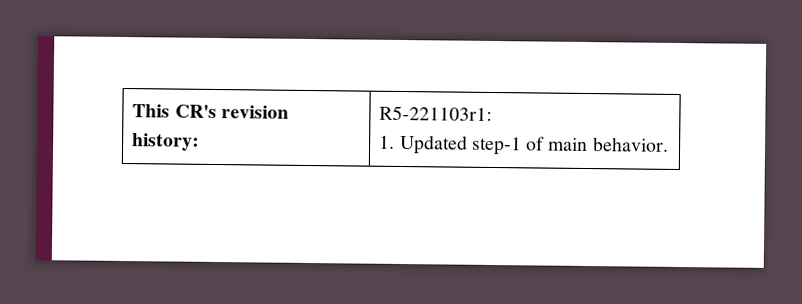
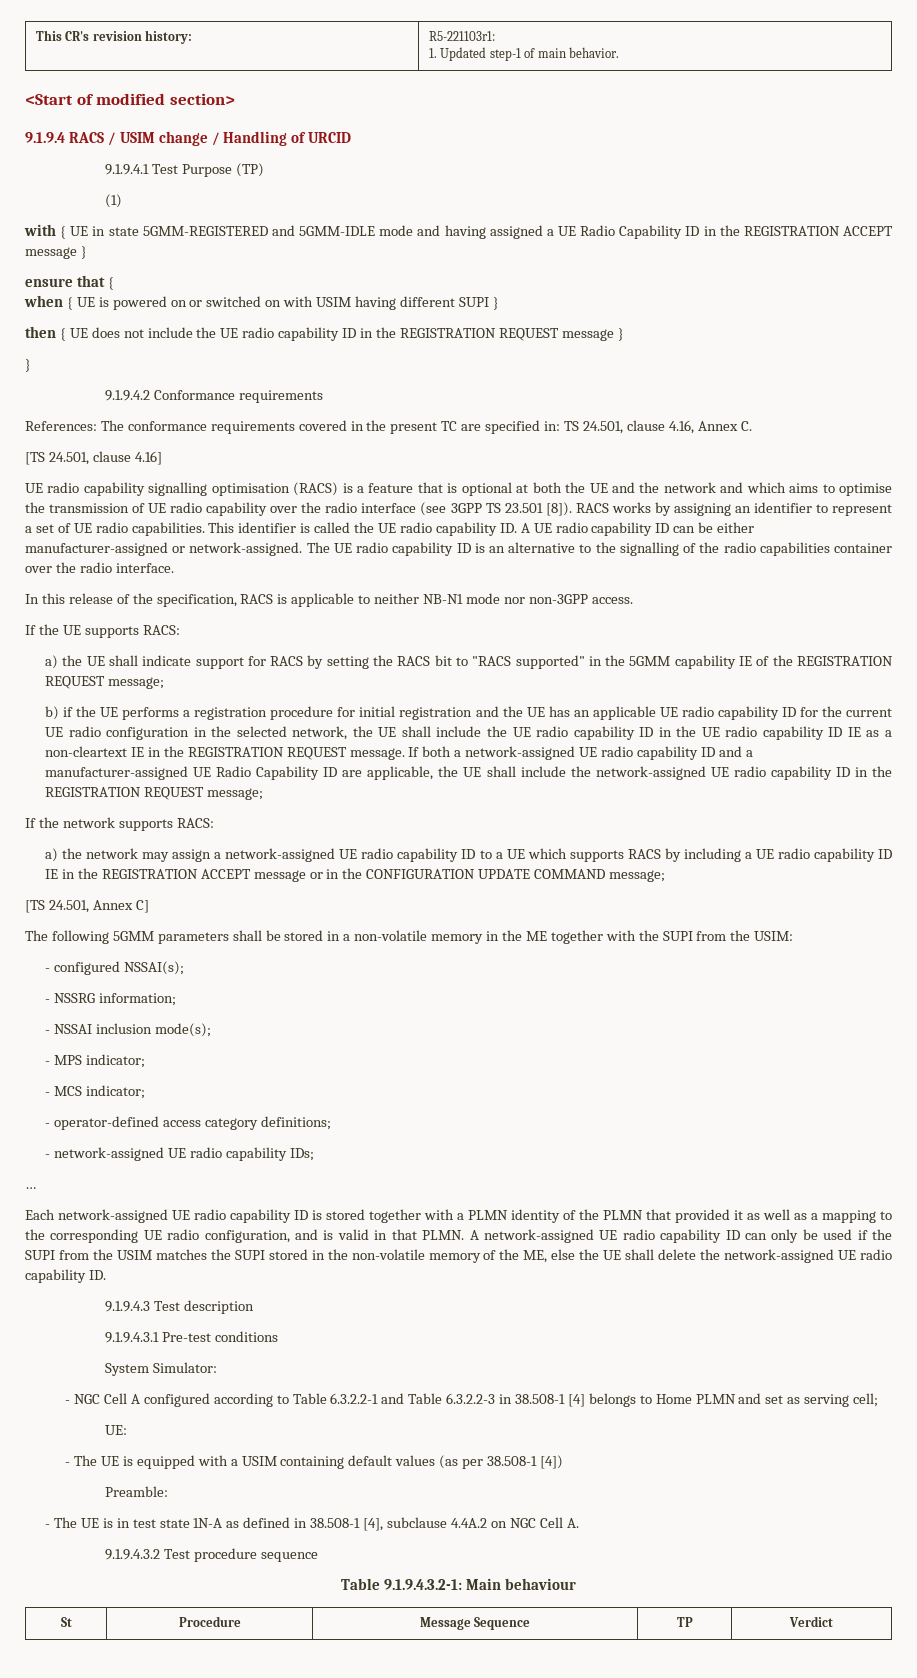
(669, 144) none -> [25,93,235,105] [25,131,352,146] [105,163,264,177] [105,194,123,208] [24,224,893,239] [25,246,87,259] [25,275,114,290] [24,295,499,310] [25,326,624,341] [25,359,31,372] [105,390,324,403] [25,420,752,434] [25,451,162,465] [25,482,892,496] [25,502,892,516] [25,522,755,536] [25,542,892,556] [25,562,174,573] [25,593,633,607] [25,624,180,638] [45,655,893,669] [45,676,164,689] [45,706,892,720] [45,726,892,740] [45,746,753,760] [45,766,892,780] [45,787,263,800] [25,817,214,831] [45,848,892,862] [45,868,666,882] [25,900,149,913] [25,930,794,944] [45,961,184,975] [45,993,176,1006] [45,1023,211,1037] [45,1054,145,1068] [45,1085,145,1099] [45,1116,331,1130] [45,1147,314,1161] [25,1187,36,1189] [25,1209,892,1223] [25,1229,892,1243] [25,1249,892,1263] [25,1269,106,1283] [105,1300,255,1314] [105,1331,279,1343] [105,1362,218,1376] [65,1393,879,1407] [105,1425,128,1435] [65,1455,563,1469] [105,1486,169,1497] [45,1517,579,1531] [105,1548,318,1562] [341,1578,576,1590] [60,1617,72,1627] [178,1616,241,1627] [419,1617,531,1630] [676,1617,693,1627] [789,1616,834,1627] // <Start of modified section> // 9.1.9.4 RACS / USIM change / Handling of URCID // 9.1.9.4.1 Test Purpose (TP) // (1) // with { UE in state 5GMM-REGISTERED and 5GMM-IDLE mode and having assigned a UE Radio Capability ID in the REGISTRATION ACCEPT message } // ensure that { // when { UE is powered on or switched on with USIM having different SUPI } // then { UE does not include the UE radio capability ID in the REGISTRATION REQUEST message } // } // 9.1.9.4.2 Conformance requirements // References: The conformance requirements covered in the present TC are specified in: TS 24.501, clause 4.16, Annex C. // [TS 24.501, clause 4.16] // UE radio capability signalling optimisation (RACS) is a feature that is optional at both the UE and the network and which aims to optimise the transmission of UE radio capability over the radio interface (see 3GPP TS 23.501 [8]). RACS works by assigning an identifier to represent a set of UE radio capabilities. This identifier is called the UE radio capability ID. A UE radio capability ID can be either manufacturer-assigned or network-assigned. The UE radio capability ID is an alternative to the signalling of the radio capabilities container over the radio interface. // In this release of the specification, RACS is applicable to neither NB-N1 mode nor non-3GPP access. // If the UE supports RACS: // a) the UE shall indicate support for RACS by setting the RACS bit to "RACS supported" in the 5GMM capability IE of the REGISTRATION REQUEST message; // b) if the UE performs a registration procedure for initial registration and the UE has an applicable UE radio capability ID for the current UE radio configuration in the selected network, the UE shall include the UE radio capability ID in the UE radio capability ID IE as a non-cleartext IE in the REGISTRATION REQUEST message. If both a network-assigned UE radio capability ID and a manufacturer-assigned UE Radio Capability ID are applicable, the UE shall include the network-assigned UE radio capability ID in the REGISTRATION REQUEST message; // If the network supports RACS: // a) the network may assign a network-assigned UE radio capability ID to a UE which supports RACS by including a UE radio capability ID IE in the REGISTRATION ACCEPT message or in the CONFIGURATION UPDATE COMMAND message; // [TS 24.501, Annex C] // The following 5GMM parameters shall be stored in a non-volatile memory in the ME together with the SUPI from the USIM: // - configured NSSAI(s); // - NSSRG information; // - NSSAI inclusion mode(s); // - MPS indicator; // - MCS indicator; // - operator-defined access category definitions; // - network-assigned UE radio capability IDs; // … // Each network-assigned UE radio capability ID is stored together with a PLMN identity of the PLMN that provided it as well as a mapping to the corresponding UE radio configuration, and is valid in that PLMN. A network-assigned UE radio capability ID can only be used if the SUPI from the USIM matches the SUPI stored in the non-volatile memory of the ME, else the UE shall delete the network-assigned UE radio capability ID. // 9.1.9.4.3 Test description // 9.1.9.4.3.1 Pre-test conditions // System Simulator: // - NGC Cell A configured according to Table 6.3.2.2-1 and Table 6.3.2.2-3 in 38.508-1 [4] belongs to Home PLMN and set as serving cell; // UE: // - The UE is equipped with a USIM containing default values (as per 38.508-1 [4]) // Preamble: // - The UE is in test state 1N-A as defined in 38.508-1 [4], subclause 4.4A.2 on NGC Cell A. // 9.1.9.4.3.2 Test procedure sequence // Table 9.1.9.4.3.2-1: Main behaviour // St | Procedure | Message Sequence | TP | Verdict

